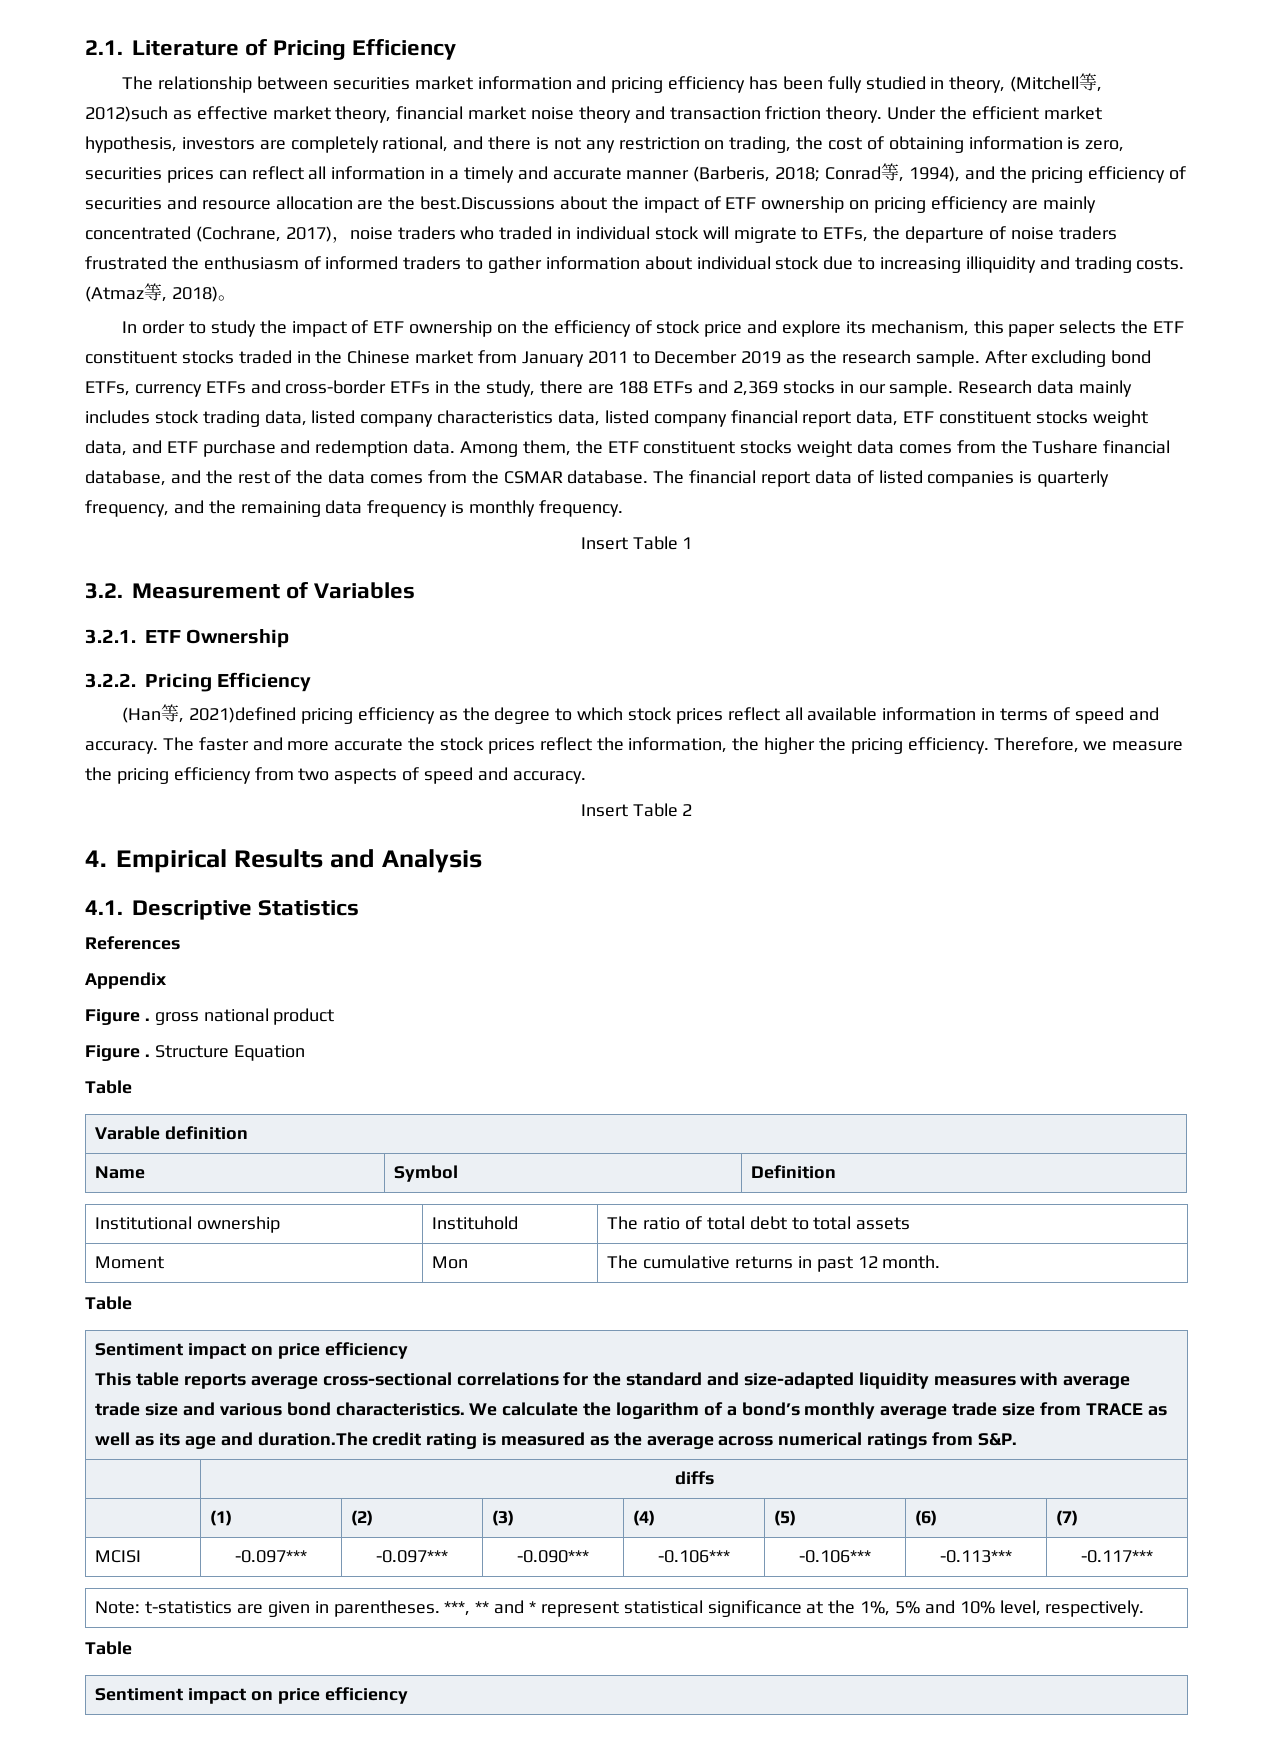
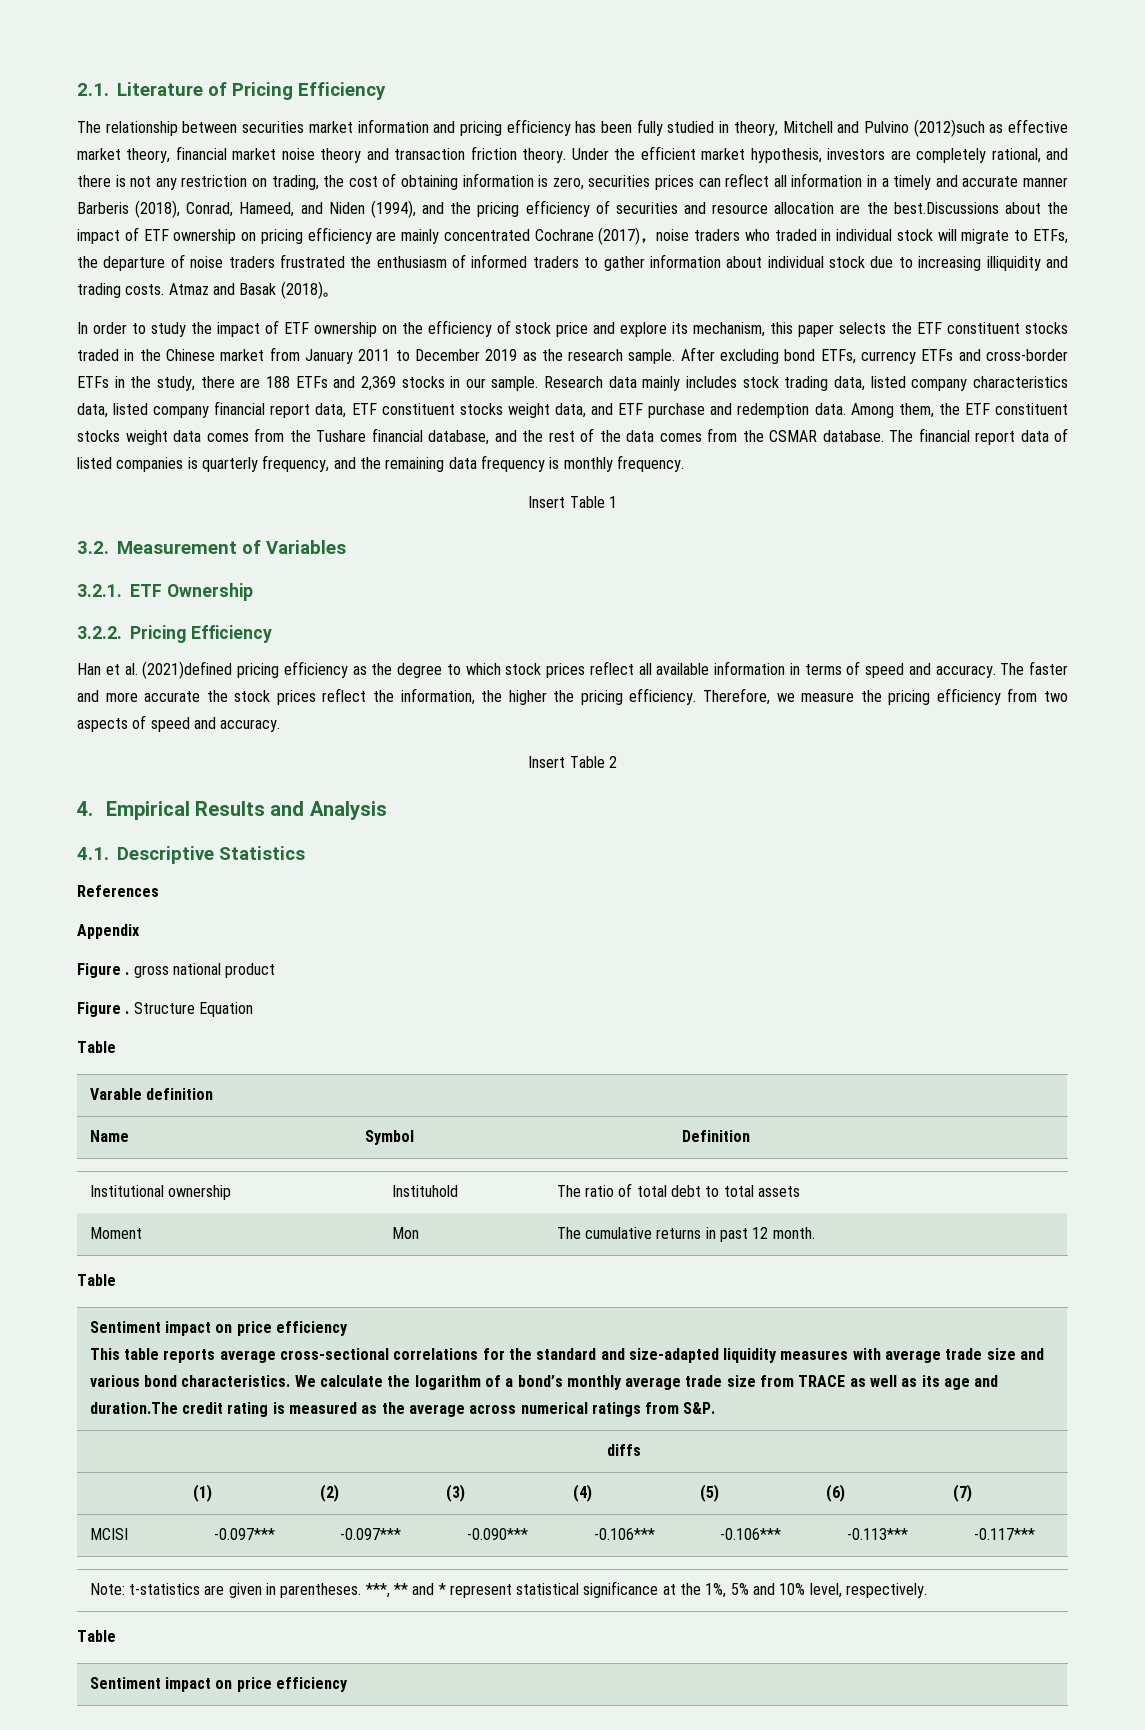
[1010,73,1103,92] [85,106,168,122] (Mitchell等, 2012)such -> [782,119,985,137] Mitchell and Pulvino (2012)such
[693,163,960,182] (Barberis, 2018; Conrad等, 1994), -> [77,200,416,218] Barberis (2018), Conrad, Hameed, and Niden (1994),
[195,226,332,242] (Cochrane, 2017) -> [534,227,641,245] Cochrane (2017)
[85,283,218,302] (Atmaz等, 2018) -> [168,281,323,299] Atmaz and Basak (2018)
[122,704,297,723] (Han等, 2021)defined -> [77,661,233,679] Han et al. (2021)defined

